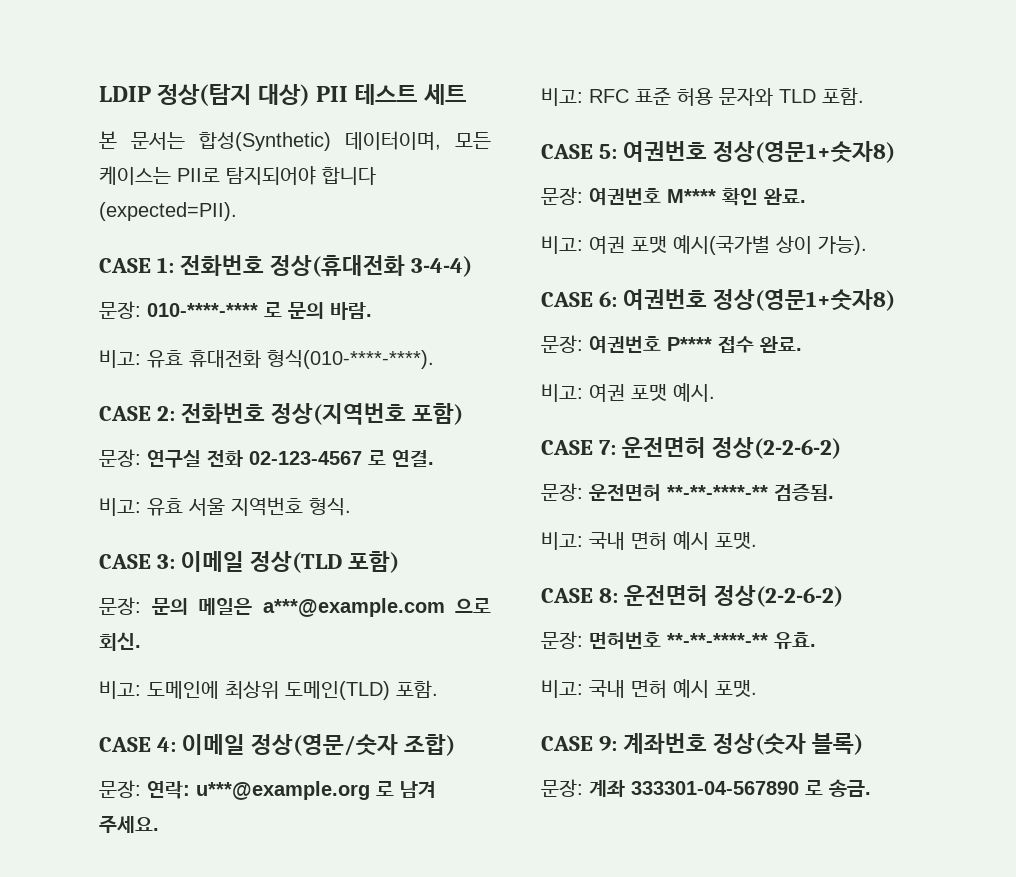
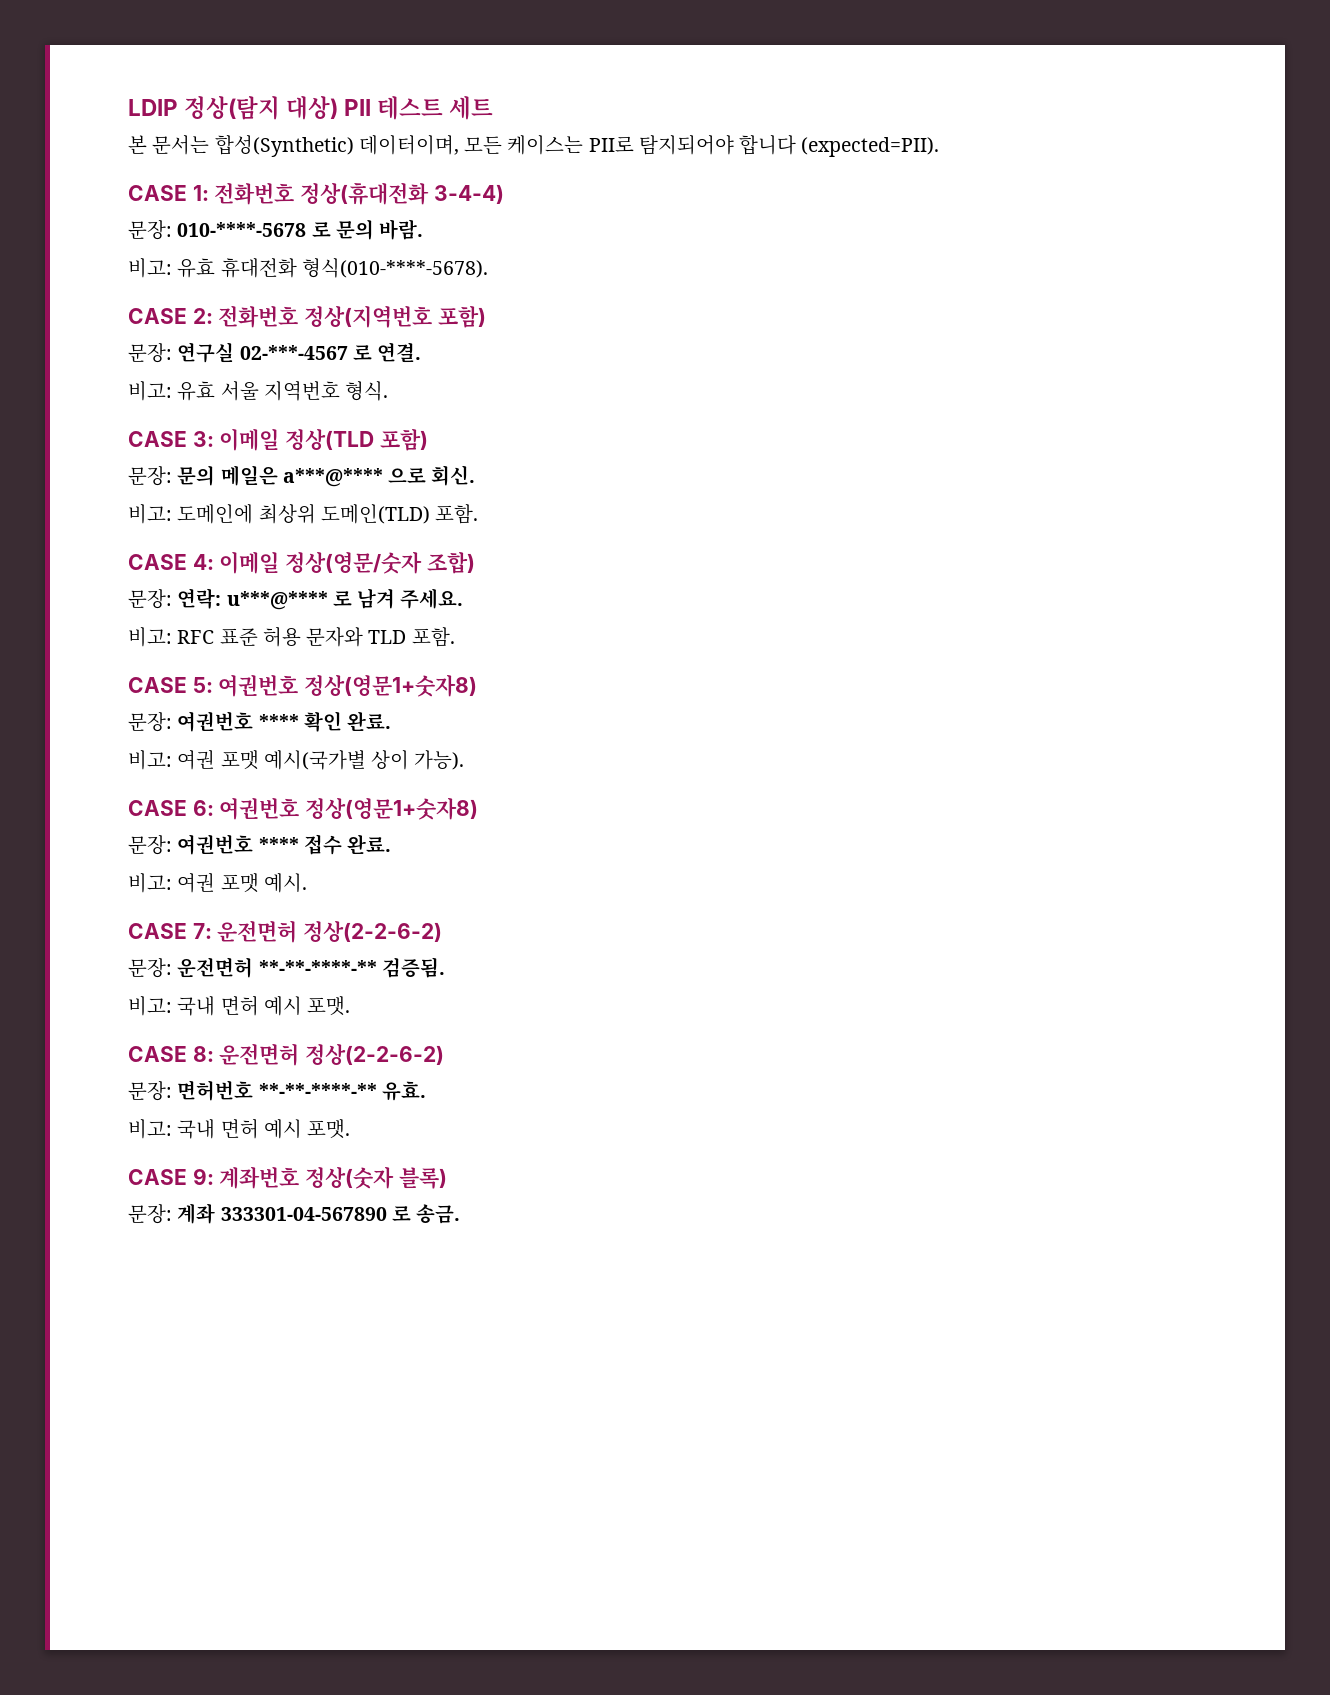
[147,303,258,317] 010-****-**** -> [177,222,307,237] 010-****-5678
[267,350,434,369] 형식(010-****-****). -> [301,258,488,278] 형식(010-****-5678).
[207,450,362,467] 전화 02-123-4567 -> [239,345,348,360] 02-***-4567
[262,598,445,617] a***@example.com -> [282,468,383,487] a***@****
[196,781,370,800] u***@example.org -> [226,591,328,610] u***@****
[667,189,716,203] M**** -> [258,714,299,729] ****
[667,337,712,351] P**** -> [258,837,299,852] ****

